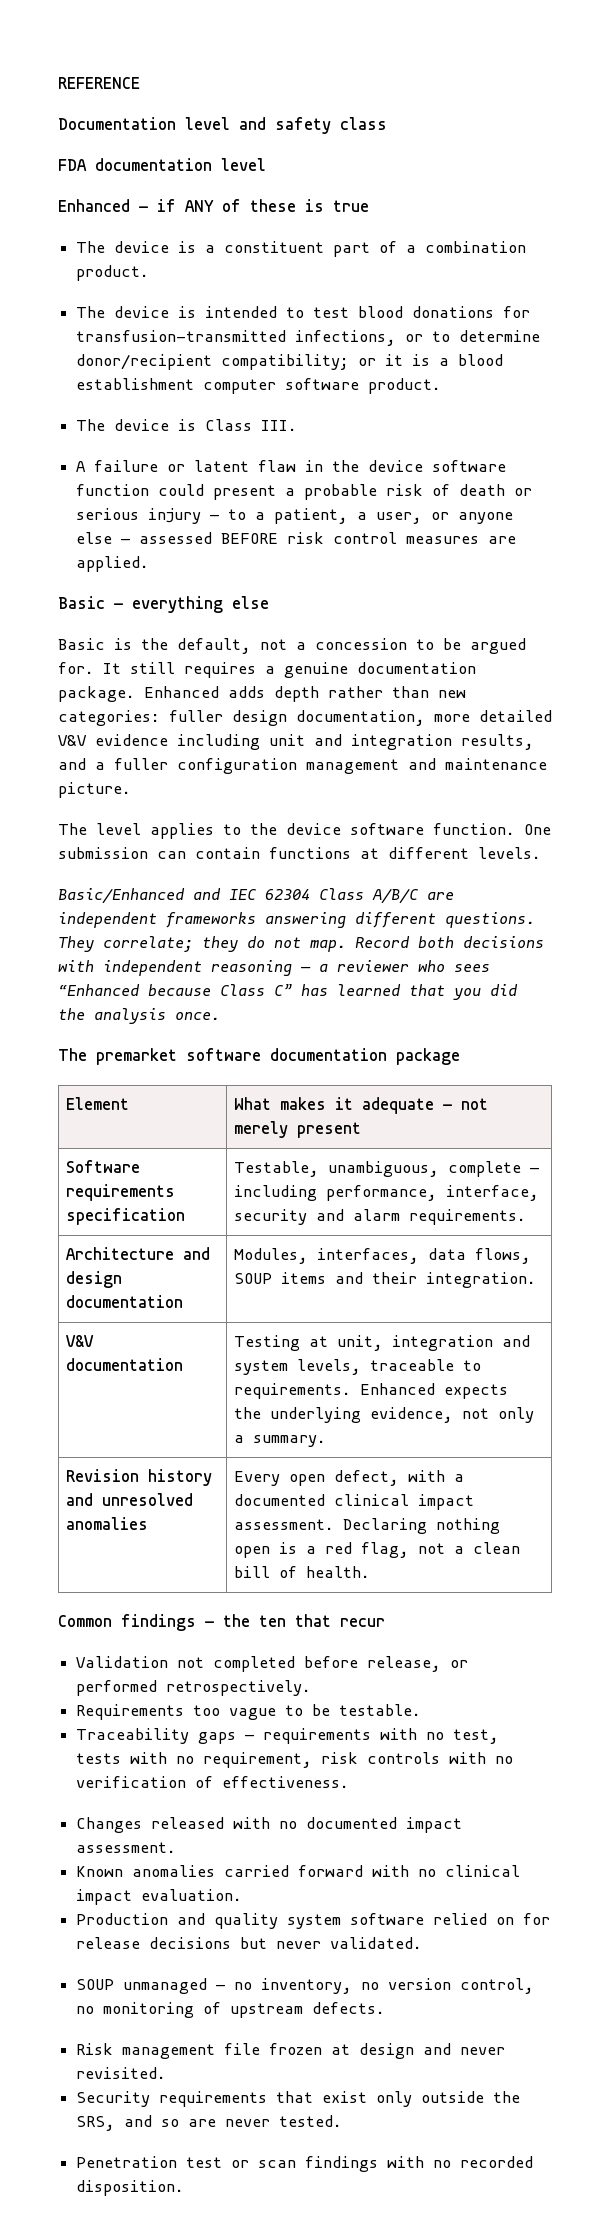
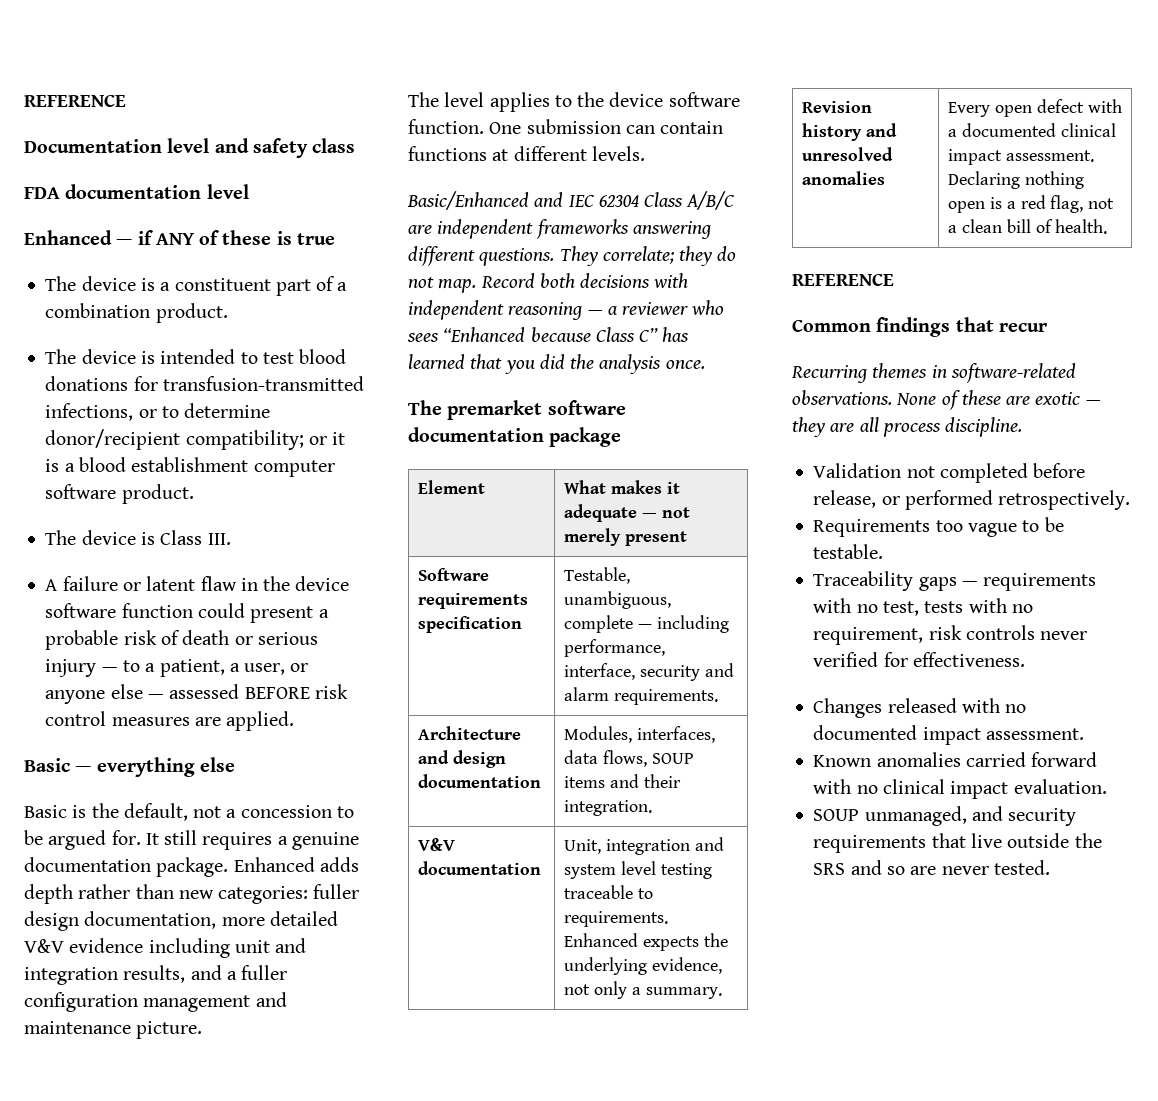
[234,1335,384,1351] Testing at unit, -> [564,839,602,854] Unit,
[297,1359,362,1375] levels, -> [621,861,712,879] level testing
[334,1470,400,1486] defect, -> [1036,99,1084,113] defect
(371, 1572) none -> [792,273,894,286] // REFERENCE
[205,1614,286,1627] — the ten -> (951, 327) none
(385, 1622) none -> [791,363,1076,383] [792,390,1101,410] [792,417,1023,437] // Recurring themes in software-related observations. None of these are exotic — they are all process discipline.
[449,1752,514,1764] [76,1776,214,1788] with no verification of -> [1040,631,1088,640] [813,652,908,667] never verified for
[76,1913,551,1929] [76,1937,423,1949] [76,1978,535,1994] [76,2002,386,2018] [76,2043,506,2059] [76,2067,167,2079] [76,2091,413,2107] Production and quality system software relied on for release decisions but never validated. // SOUP unmanaged — no inventory, no version control, no monitoring of upstream defects. // Risk management file frozen at design and never revisited. // Security requirements that exist only -> [813,806,1077,826] [813,833,1002,853] SOUP unmanaged, and security requirements that live
[76,2116,116,2131] SRS, -> [813,863,846,875] SRS
[76,2156,534,2172] [76,2180,185,2196] // Penetration test or scan findings with no recorded disposition. -> (1050, 867) none

